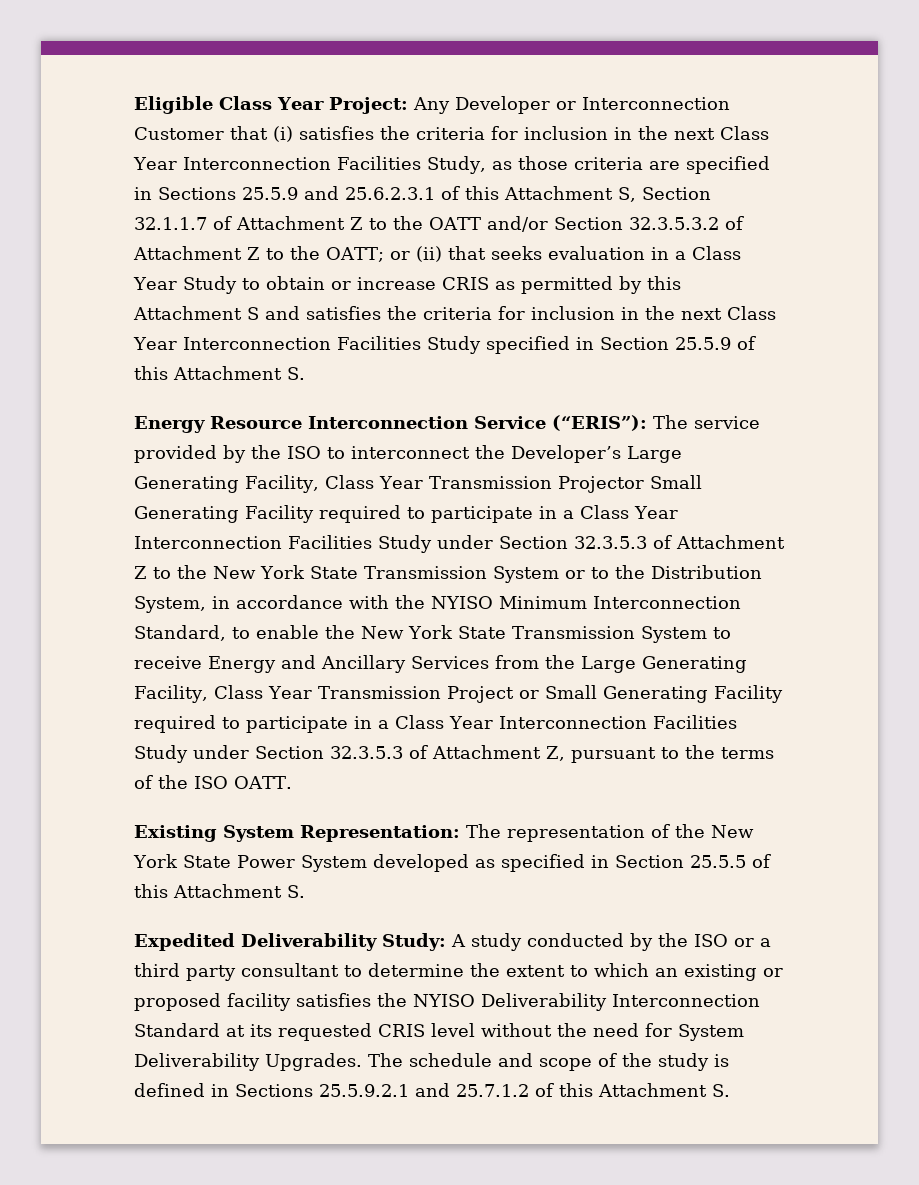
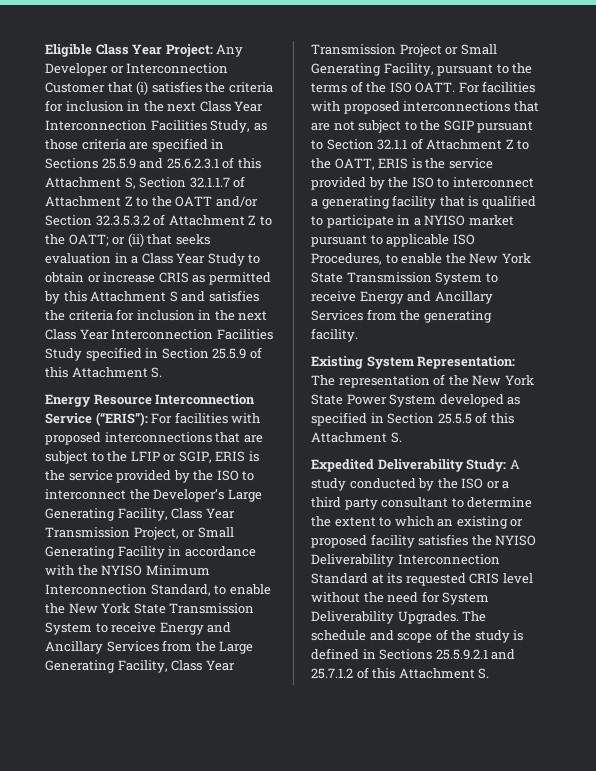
[653,415,688,429] The -> [151,412,261,424] [45,432,263,445] [45,451,259,464] [45,470,65,481] For facilities with proposed interconnections that are subject to the LFIP or SGIP, ERIS is the
[557,475,702,493] [134,505,678,523] [134,535,785,553] [134,565,762,583] [134,596,206,613] Projector Small Generating Facility required to participate in a Class Year Interconnection Facilities Study under Section 32.3.5.3 of Attachment Z to the New York State Transmission System or to the Distribution System, -> [133,527,234,540] [45,546,165,559] Project, or Small Generating Facility
[713,685,783,703] [134,715,737,733] [134,745,565,763] Facility required to participate in a Class Year Interconnection Facilities Study under Section 32.3.5.3 of Attachment Z, -> [383,63,434,76] Facility,
(292, 782) none -> [458,81,536,93] [311,101,539,114] [311,120,534,133] [311,138,530,150] [311,158,493,170] [311,177,534,190] [311,195,536,209] [311,215,514,228] [311,234,475,247] [311,253,531,265] [311,272,498,285] [311,291,493,304] [311,309,492,323] [311,328,358,342] For facilities with proposed interconnections that are not subject to the SGIP pursuant to Section 32.1.1 of Attachment Z to the OATT, ERIS is the service provided by the ISO to interconnect a generating facility that is qualified to participate in a NYISO market pursuant to applicable ISO Procedures, to enable the New York State Transmission System to receive Energy and Ancillary Services from the generating facility.

